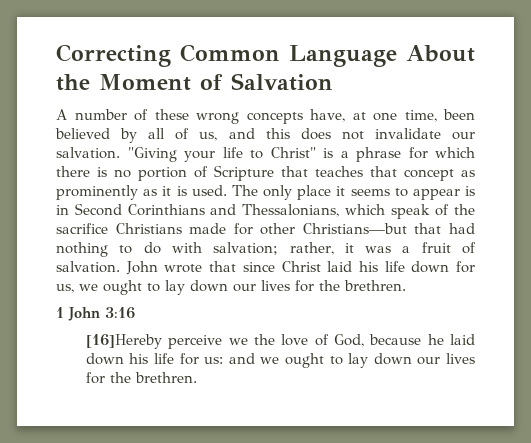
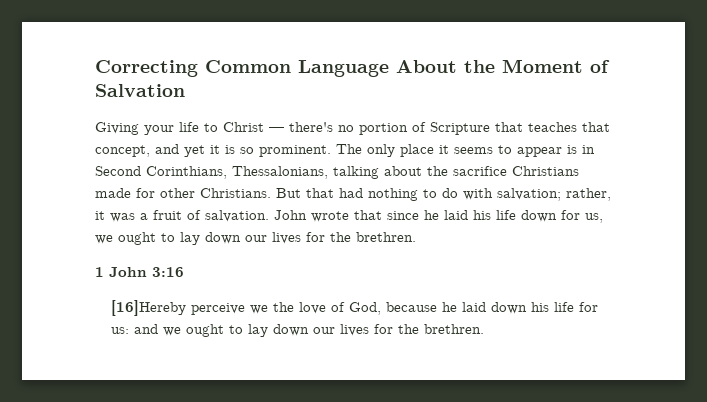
[56,109,475,124] [55,128,475,143] [56,147,475,162] [56,166,107,177] A number of these wrong concepts have, at one time, been believed by all of us, and this does not invalidate our salvation. "Giving your life to Christ" is a phrase for which there is -> [95,122,333,135] Giving your life to Christ — there's
[404,169,475,181] [56,185,227,200] concept as prominently as it is used. -> [95,144,331,157] concept, and yet it is so prominent.
[127,204,450,219] Corinthians and Thessalonians, which speak of -> [146,166,422,179] Corinthians, Thessalonians, talking about
[302,223,407,234] Christians—but -> [200,188,301,198] Christians. But
[281,261,321,272] Christ -> [424,210,439,220] he

